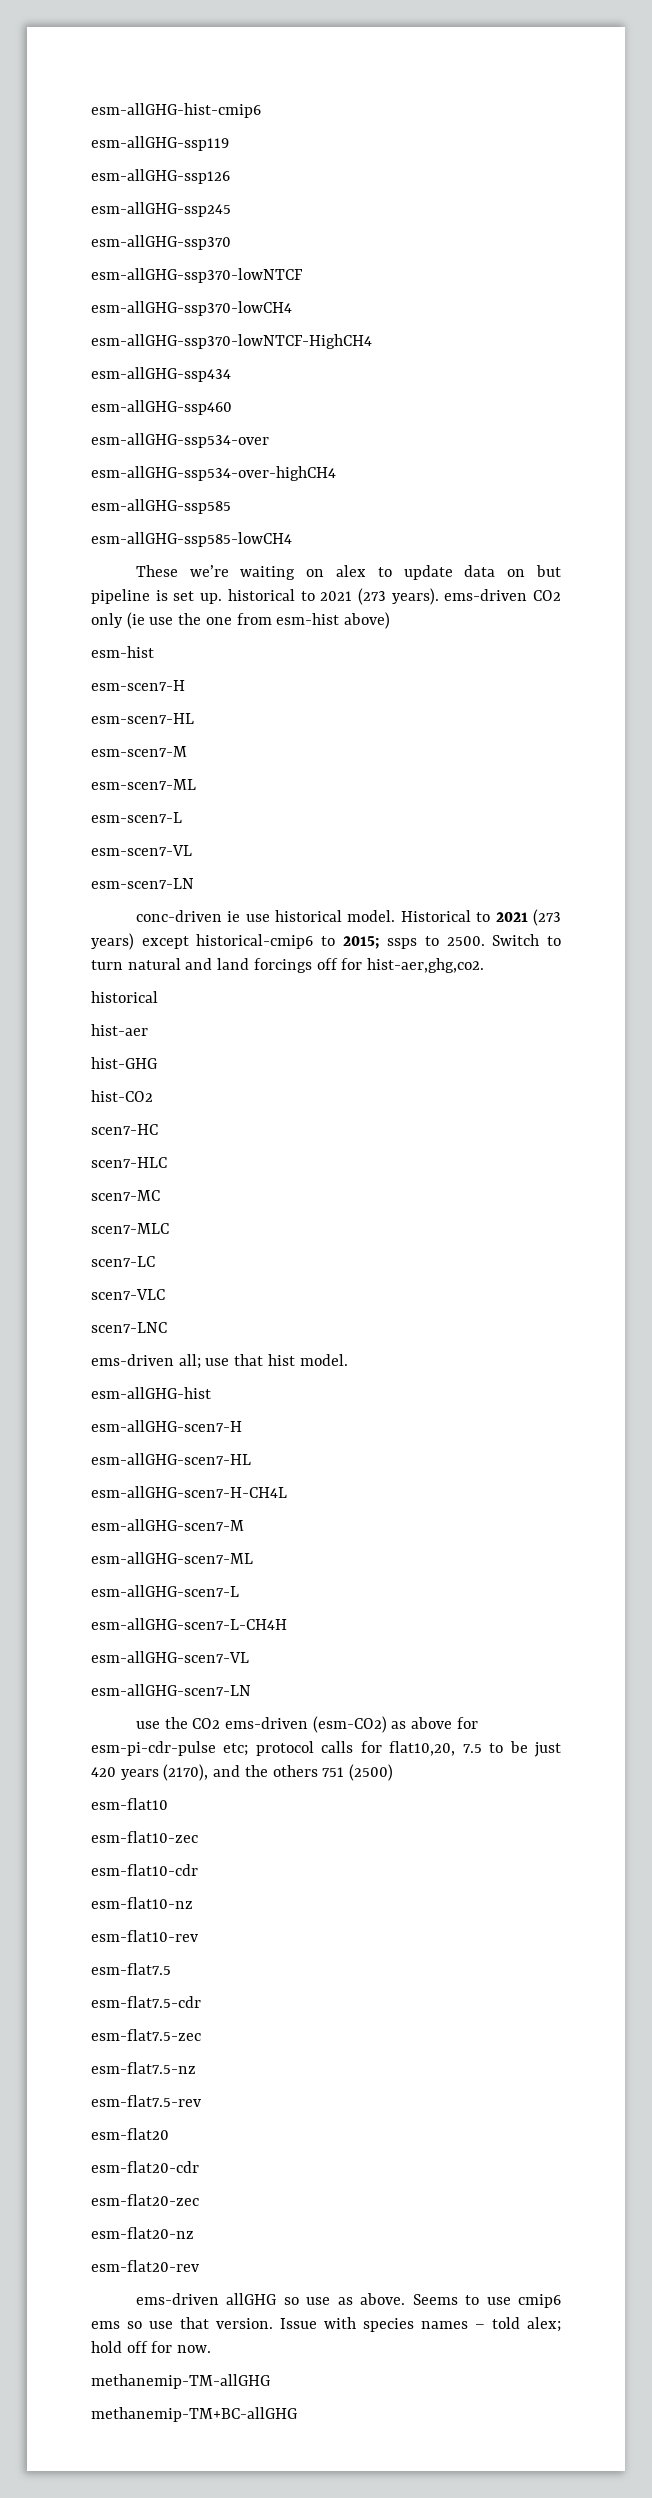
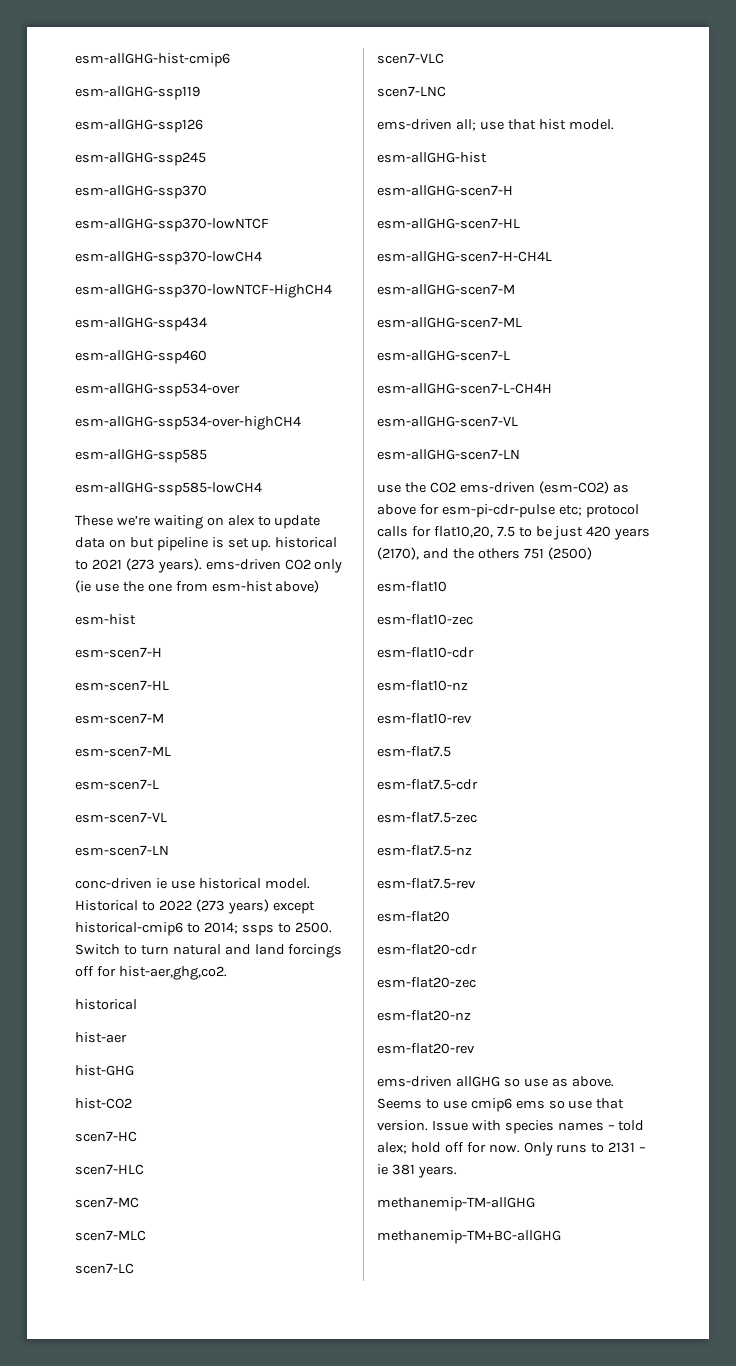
[495,912,528,922] 2021 -> [158,900,192,911] 2022
[342,936,380,949] 2015; -> [203,922,238,934] 2014;
(212, 2349) none -> [523,1142,647,1156] [377,1164,457,1178] Only runs to 2131 – ie 381 years.

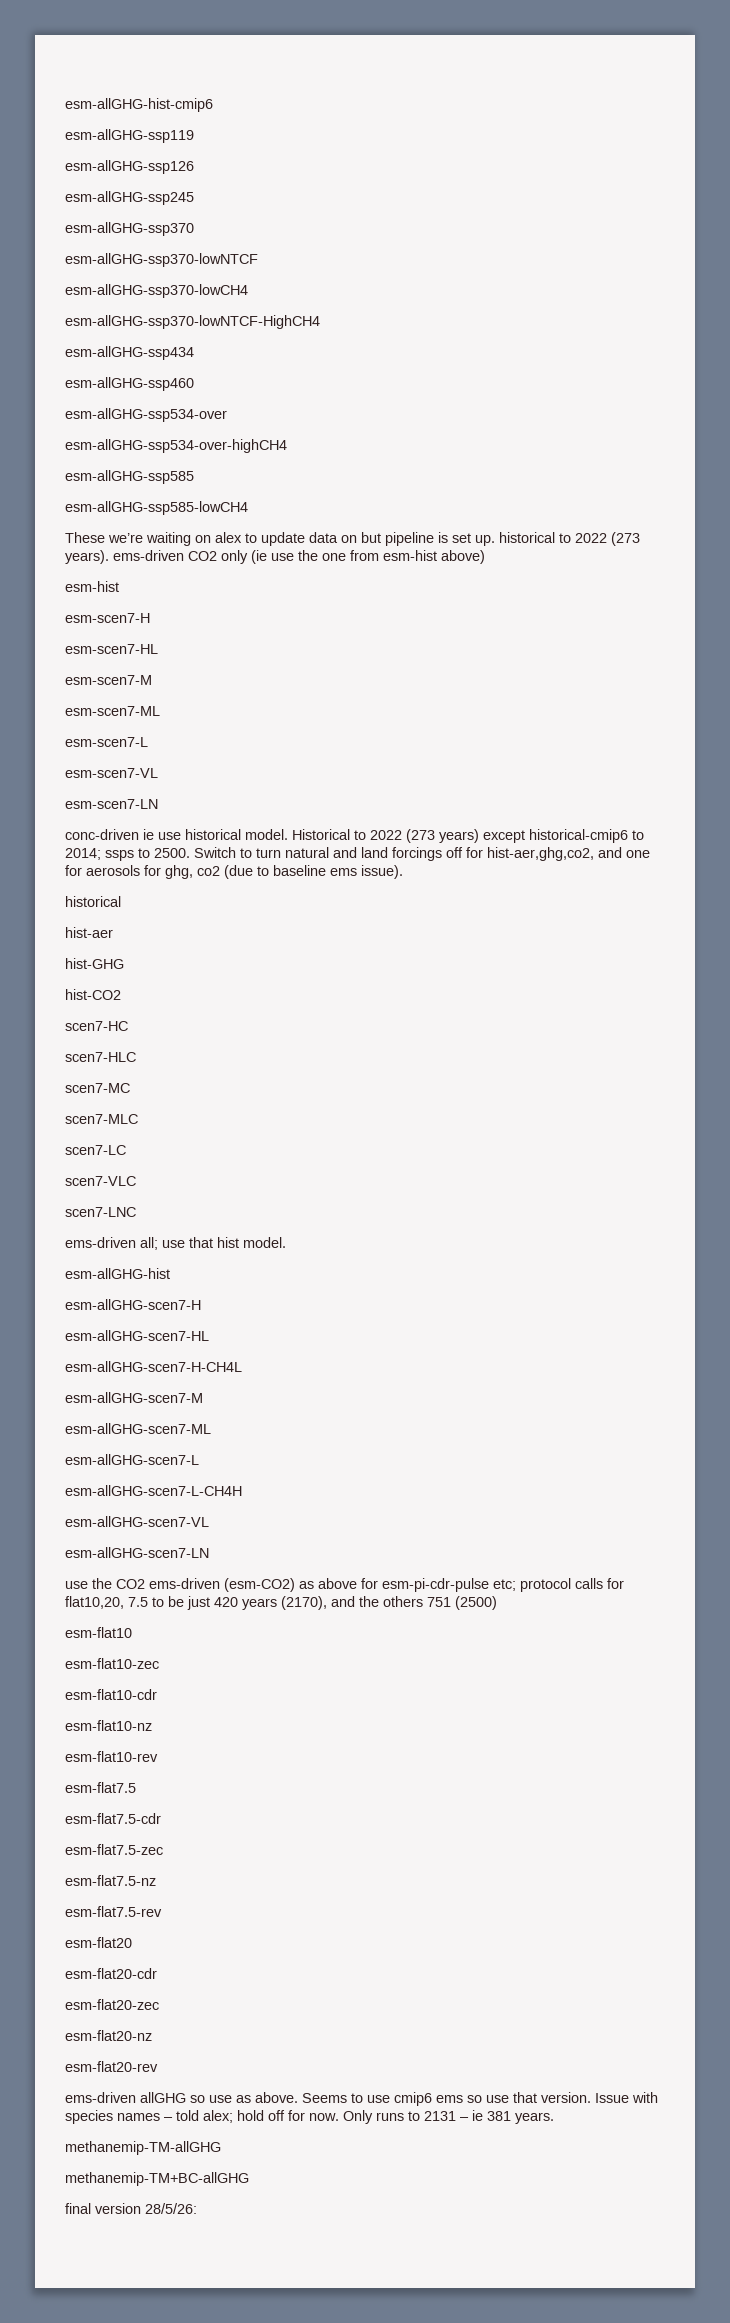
[91,559,122,570] 2021 -> [575,533,607,543] 2022
[118,966,227,980] hist-aer,ghg,co2. -> [487,847,650,861] [65,865,403,879] hist-aer,ghg,co2, and one for aerosols for ghg, co2 (due to baseline ems issue).
(561, 1237) none -> [65,2203,197,2214] // final version 28/5/26:

